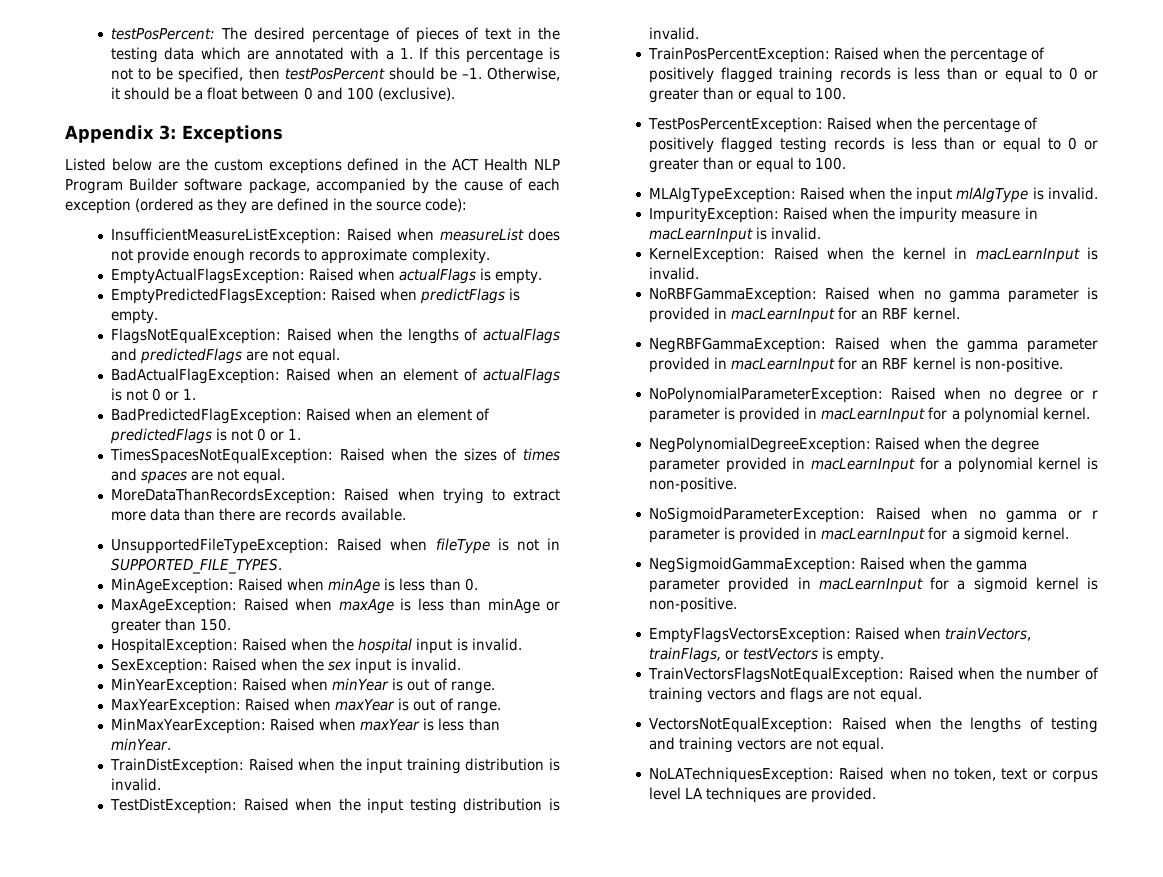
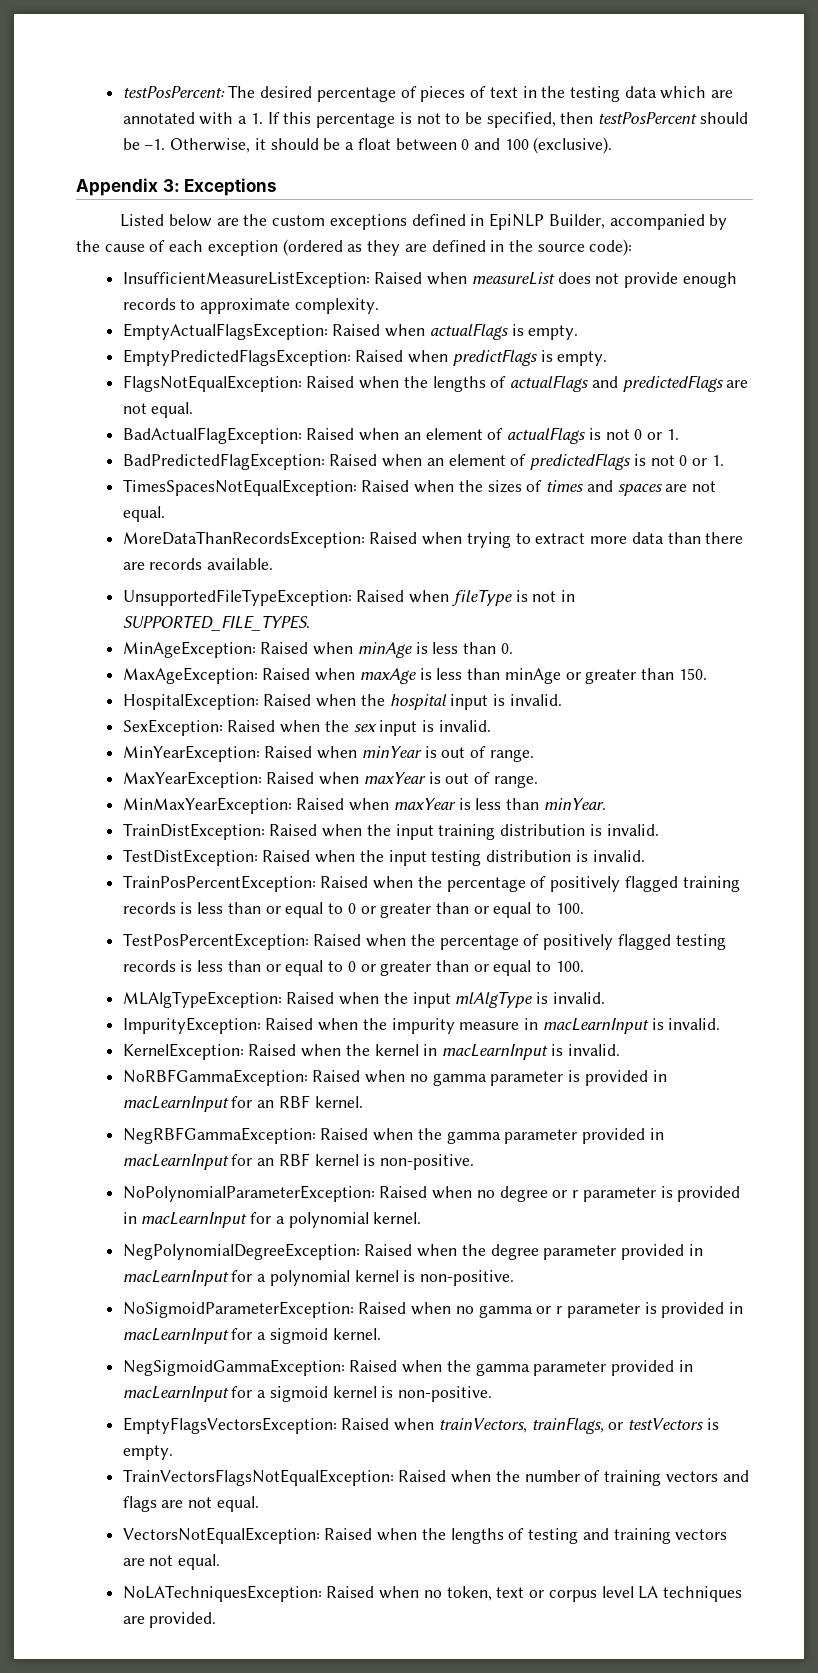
[424,158,561,171] [65,178,310,194] the ACT Health NLP Program Builder software package, -> [489,213,605,230] EpiNLP Builder,

